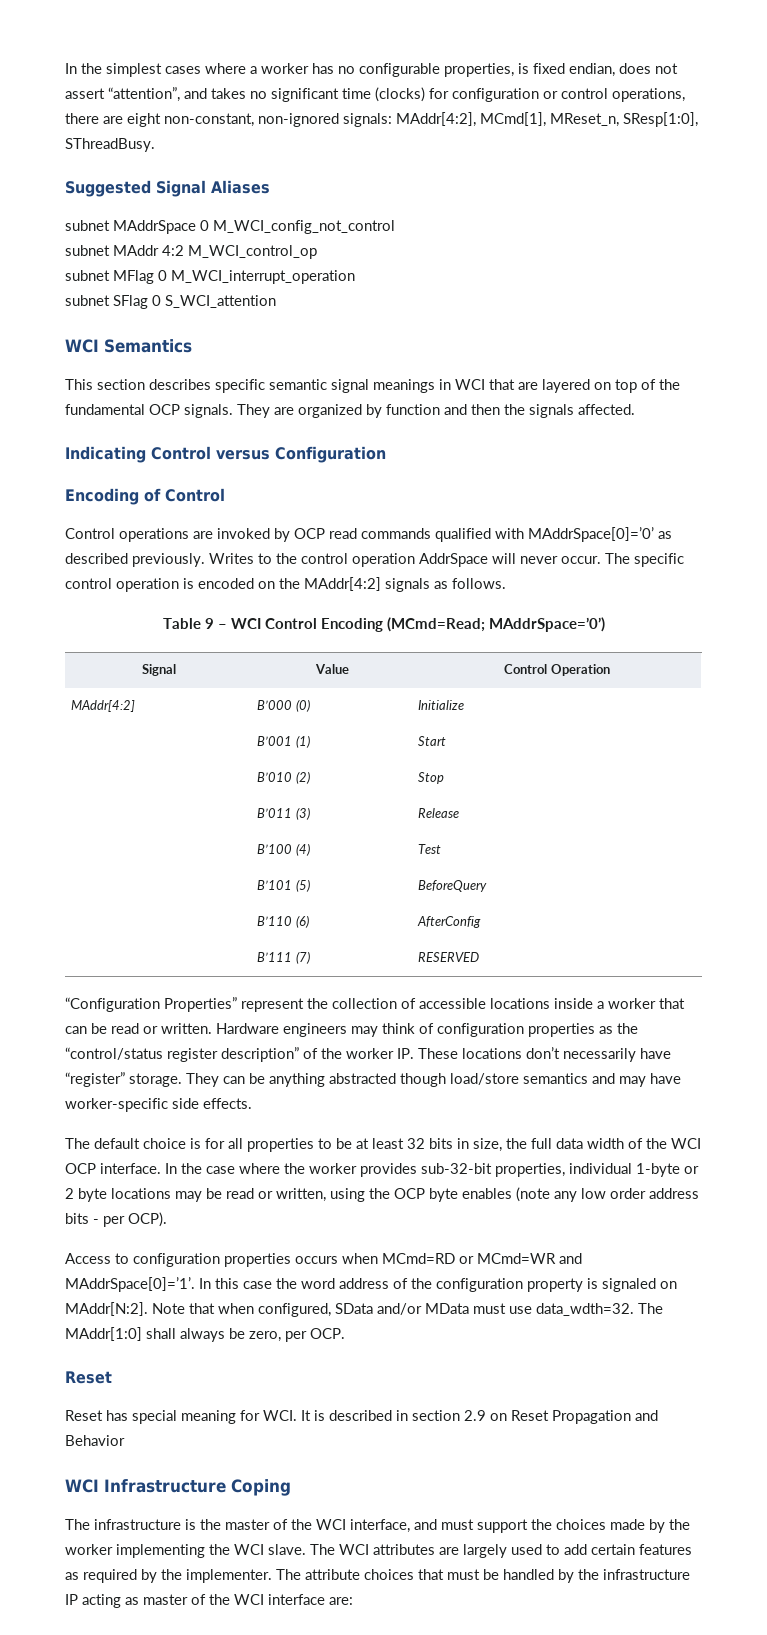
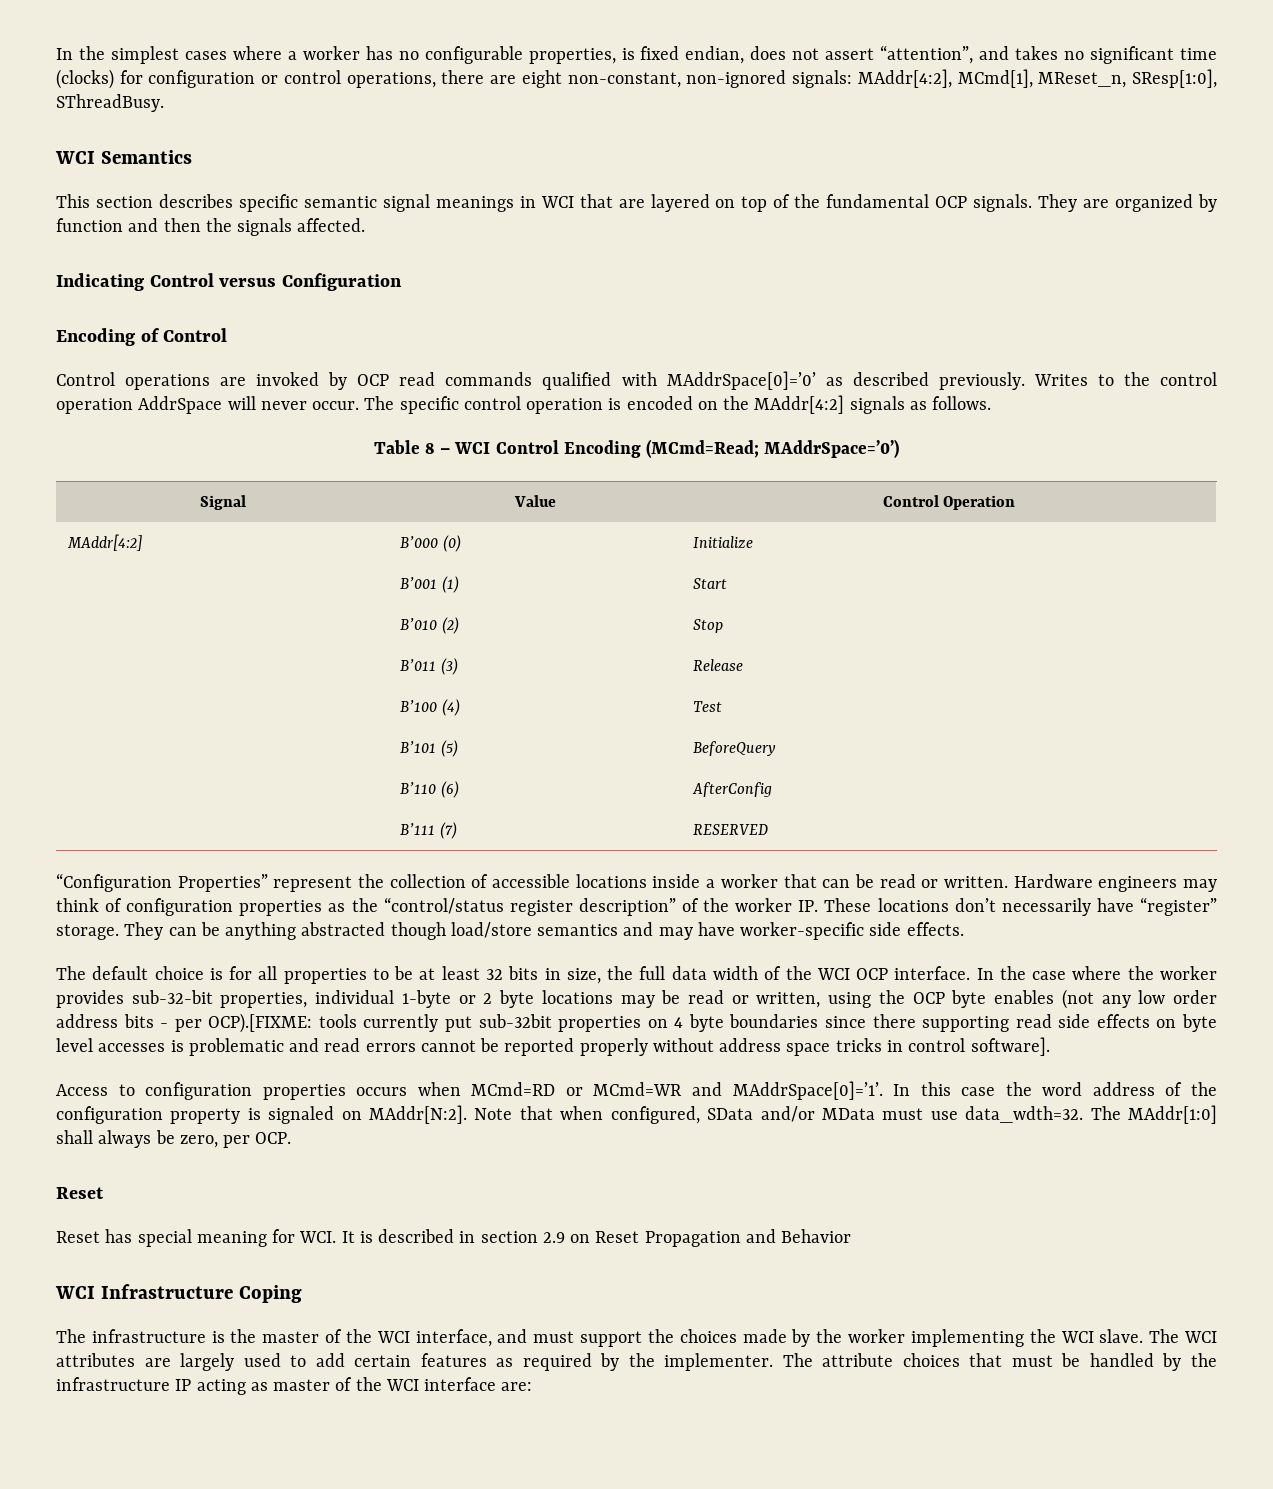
[65,180,270,197] [65,220,395,234] [65,245,317,259] [65,270,355,284] [65,295,276,309] // Suggested Signal Aliases // subnet MAddrSpace 0 M_WCI_config_not_control // subnet MAddr 4:2 M_WCI_control_op // subnet MFlag 0 M_WCI_interrupt_operation // subnet SFlag 0 S_WCI_attention -> (164, 103) none
[204,618,214,629] 9 -> [424,443,435,454] 8
[516,1187,550,1202] (note -> [1061,989,1094,1009] (not
[128,1212,167,1227] OCP). -> [208,1013,1218,1033] [56,1037,1050,1056] OCP).[FIXME: tools currently put sub-32bit properties on 4 byte boundaries since there supporting read side effects on byte level accesses is problematic and read errors cannot be reported properly without address space tricks in control software].

